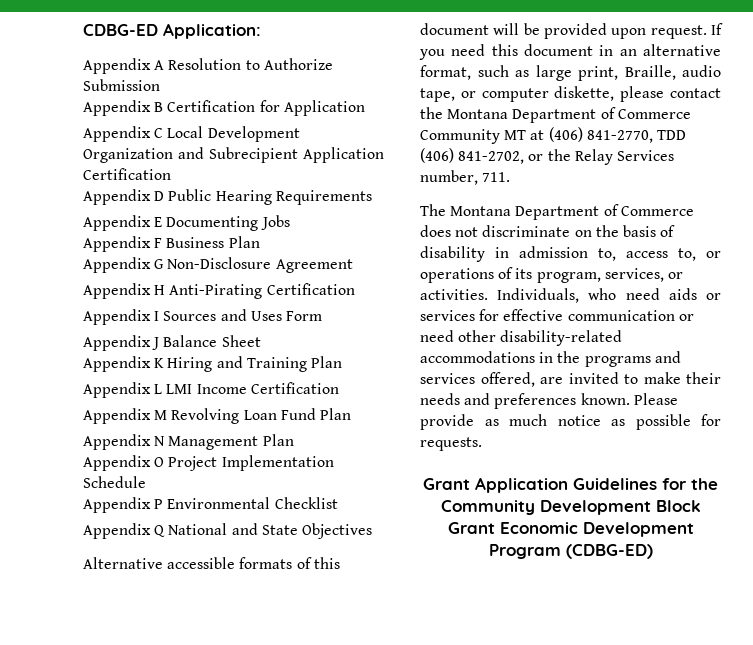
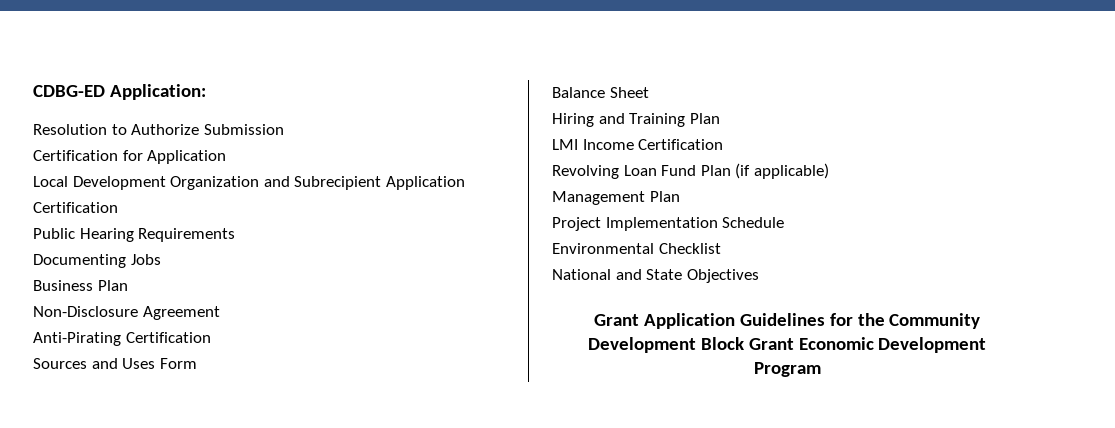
[83,58,165,74] Appendix A -> (206, 92) none
[83,100,164,116] Appendix B -> (284, 129) none
[83,126,164,142] Appendix C -> (227, 157) none
[83,189,165,205] Appendix D -> (118, 207) none
[83,215,163,231] Appendix E -> (236, 235) none
[83,236,163,252] Appendix F -> (161, 259) none
[83,257,165,273] Appendix G -> (128, 285) none
[83,283,166,299] Appendix H -> (220, 313) none
[83,309,160,325] Appendix I -> (211, 337) none
[83,335,160,351] Appendix J -> (197, 363) none
[83,356,165,372] Appendix K -> (649, 92) none
[83,382,163,398] Appendix L -> (720, 118) none
[83,408,168,424] Appendix M -> (724, 144) none
[83,434,166,450] // Appendix N -> [735,163,829,179] (if applicable) //
[83,455,165,471] Appendix O -> (680, 196) none
[83,497,164,513] Appendix P -> (785, 222) none
[83,523,166,539] Appendix Q -> (721, 248) none
[83,557,340,569] [420,23,723,39] [419,44,721,60] [420,65,721,81] [420,86,721,102] [420,107,691,123] [420,127,686,144] [420,148,674,165] [420,170,511,185] [420,204,694,220] [420,225,676,237] [420,246,721,262] [420,267,683,283] [420,288,721,303] [420,309,694,321] [420,330,623,346] [420,351,681,367] [420,372,721,387] [420,393,678,409] [420,414,721,430] [420,437,482,451] // Alternative accessible formats of this document will be provided upon request. If you need this document in an alternative format, such as large print, Braille, audio tape, or computer diskette, please contact the Montana Department of Commerce Community MT at (406) 841-2770, TDD (406) 841-2702, or the Relay Services number, 711. // The Montana Department of Commerce does not discriminate on the basis of disability in admission to, access to, or operations of its program, services, or activities. Individuals, who need aids or services for effective communication or need other disability-related accommodations in the programs and services offered, are invited to make their needs and preferences known. Please provide as much notice as possible for requests. -> (759, 276) none
[565,544,653,559] (CDBG-ED) -> (821, 369) none

